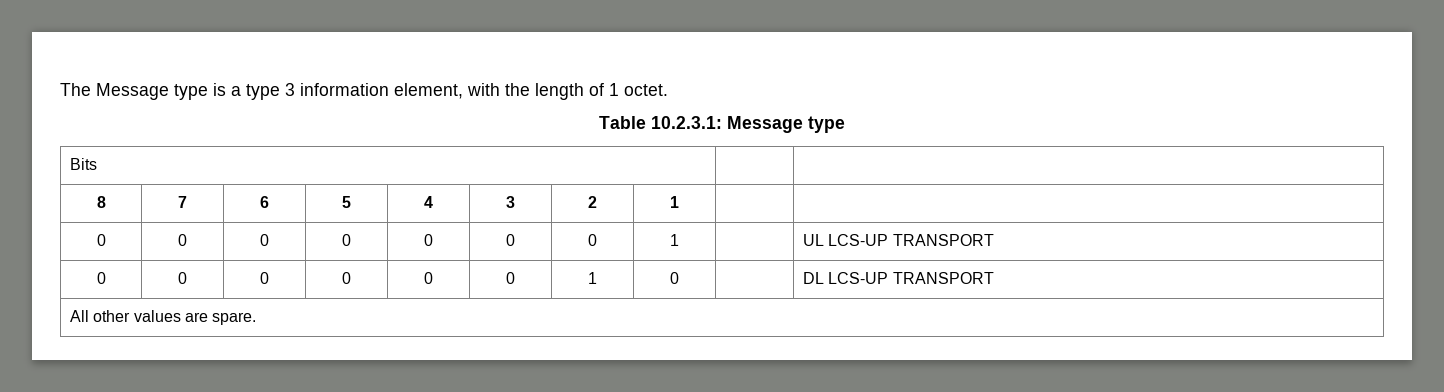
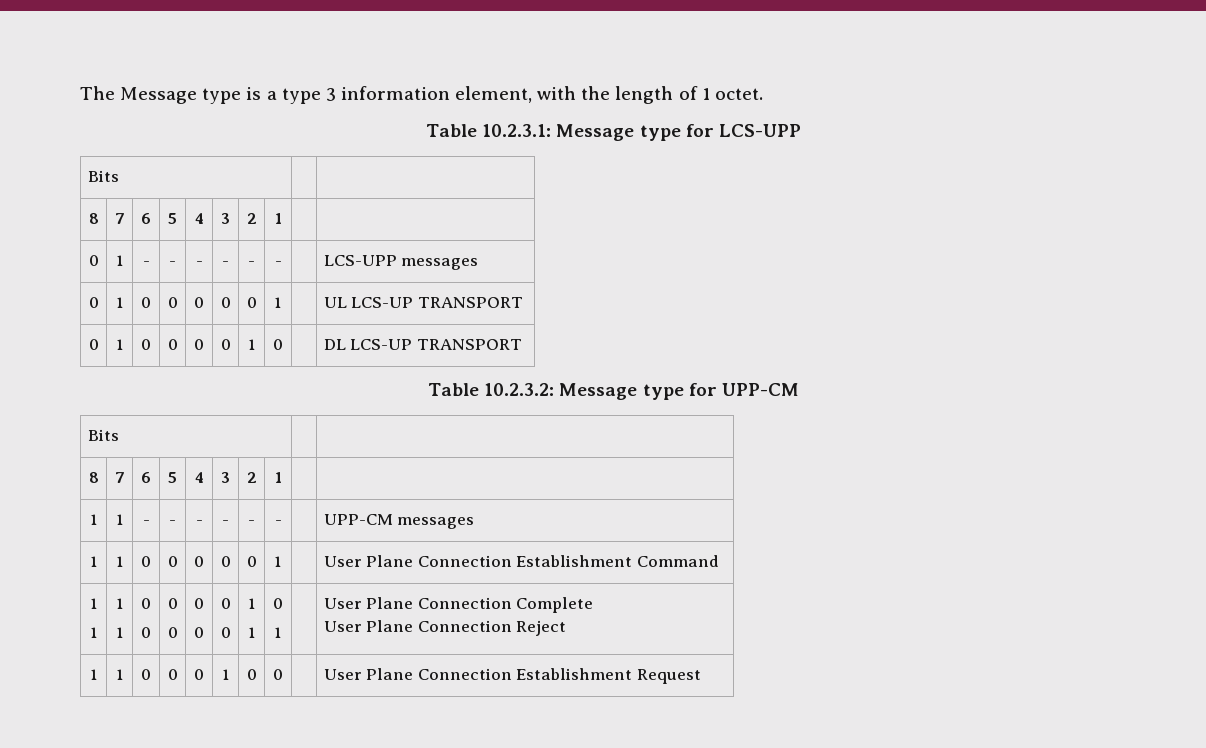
(845, 124) none -> [685,124,801,137] for LCS-UPP
[178,234,187,246] 0 -> [115,255,124,266] [142,261,150,266] [169,261,176,266] [195,261,203,266] [222,261,229,266] [248,261,255,266] [274,261,282,266] [323,255,479,270] [88,297,99,308] [115,297,124,308] 1 | - | - | - | - | - | - | | LCS-UPP messages // 0 | 1
[178,272,187,284] 0 -> [115,339,124,350] 1
[69,310,257,325] // All other values are spare. -> [428,383,799,400] [87,429,119,441] [88,472,99,483] [114,472,125,483] [141,472,151,483] [168,472,177,483] [194,472,204,483] [221,472,230,483] [246,472,257,483] [274,472,282,483] [89,514,98,525] [115,514,124,525] [142,520,150,525] [169,520,176,525] [195,520,203,525] [222,520,229,525] [248,520,255,525] [274,520,282,525] [323,514,475,529] [89,556,98,567] [115,556,124,567] [141,556,151,567] [167,556,178,567] [194,556,204,567] [220,556,231,567] [246,556,257,567] [274,556,282,567] [323,555,720,567] [89,598,98,609] [89,627,98,638] [115,598,124,609] [115,627,124,638] [141,598,151,609] [141,627,151,638] [167,598,178,609] [167,627,178,638] [194,598,204,609] [194,627,204,638] [220,598,231,609] [220,627,231,638] [247,598,256,609] [247,627,256,638] [273,598,283,609] [274,627,282,638] [323,597,594,613] [323,620,567,636] [89,669,98,680] [115,669,124,680] [141,669,151,680] [167,669,178,680] [194,669,204,680] [221,669,230,680] [246,669,257,680] [273,669,283,680] [323,668,702,684] // Table 10.2.3.2: Message type for UPP-CM // Bits | | // 8 | 7 | 6 | 5 | 4 | 3 | 2 | 1 | | // 1 | 1 | - | - | - | - | - | - | | UPP-CM messages // 1 | 1 | 0 | 0 | 0 | 0 | 0 | 1 | | User Plane Connection Establishment Command // 1 // 1 | 1 // 1 | 0 // 0 | 0 // 0 | 0 // 0 | 0 // 0 | 1 // 1 | 0 // 1 | | User Plane Connection Complete // User Plane Connection Reject // 1 | 1 | 0 | 0 | 0 | 1 | 0 | 0 | | User Plane Connection Establishment Request

